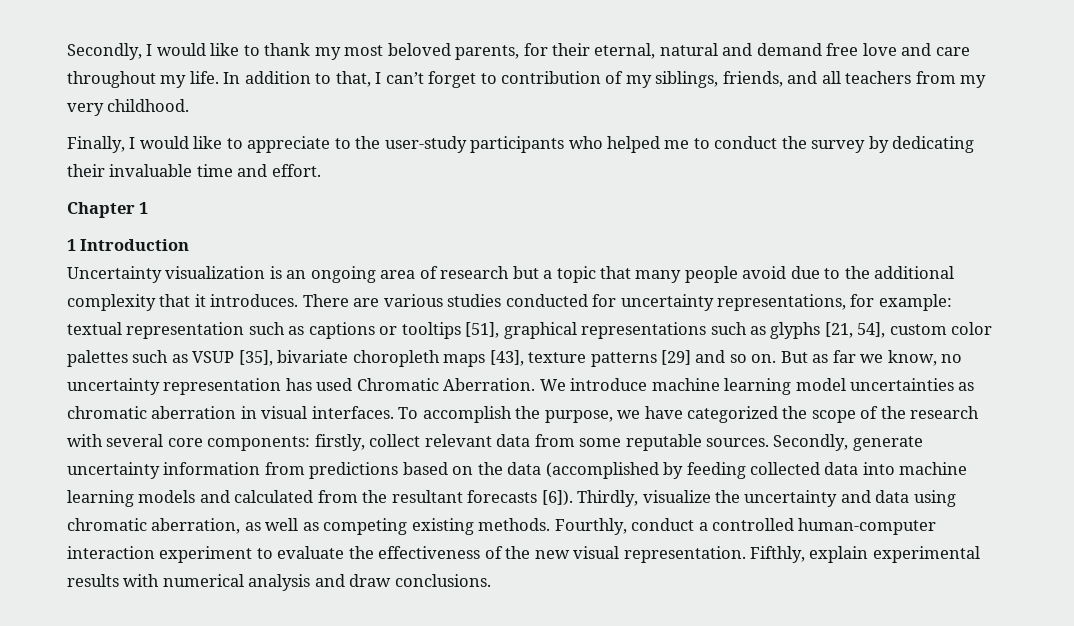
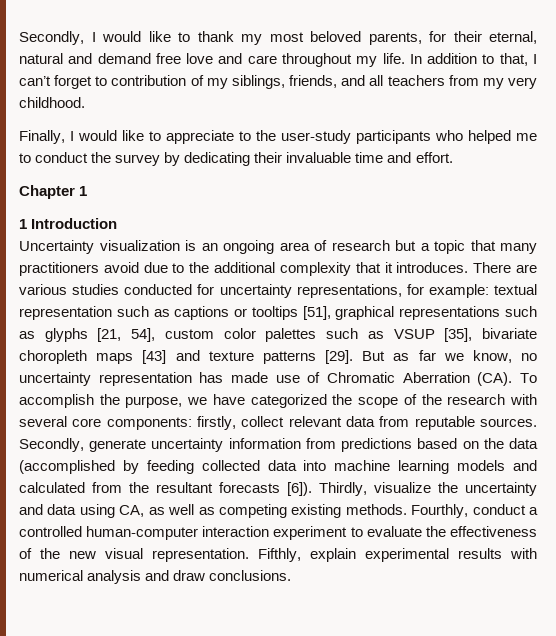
[684,266,738,283] people -> [19,262,99,276] practitioners
[489,350,777,367] [43], texture patterns [29] and so on. -> [142,350,354,364] [43] and texture patterns [29].
[316,378,975,395] [67,406,394,419] used Chromatic Aberration. We introduce machine learning model uncertainties as chromatic aberration in visual interfaces. -> [231,372,513,386] made use of Chromatic Aberration (CA).
[579,438,622,447] some -> (410, 421) none
[67,518,241,534] chromatic aberration, -> [119,505,145,517] CA,

